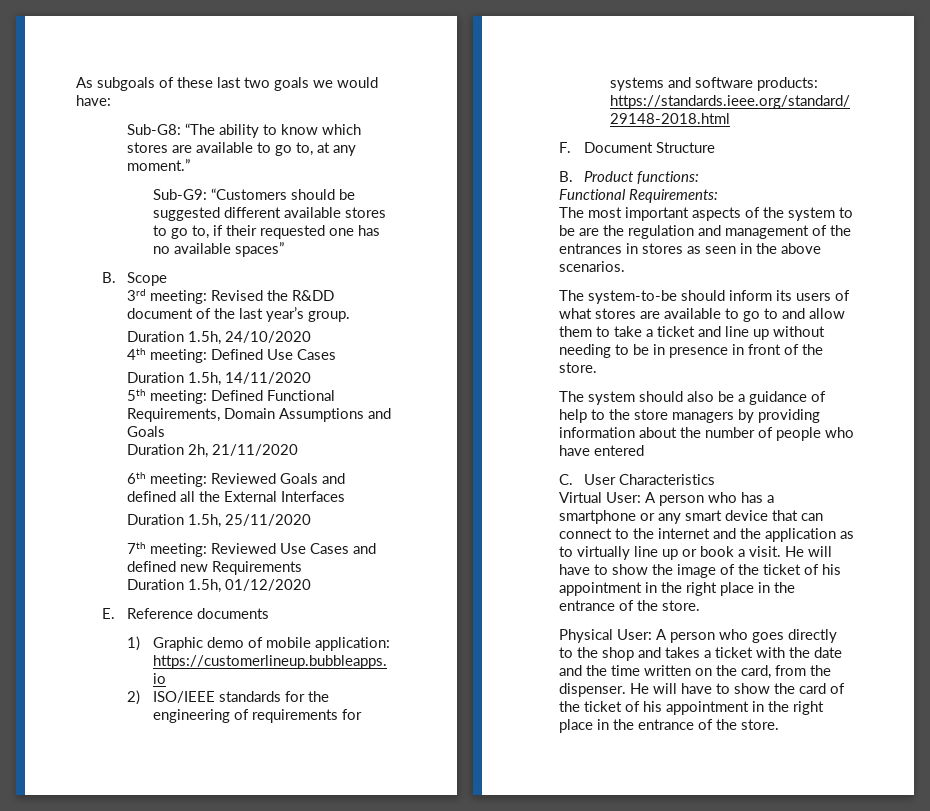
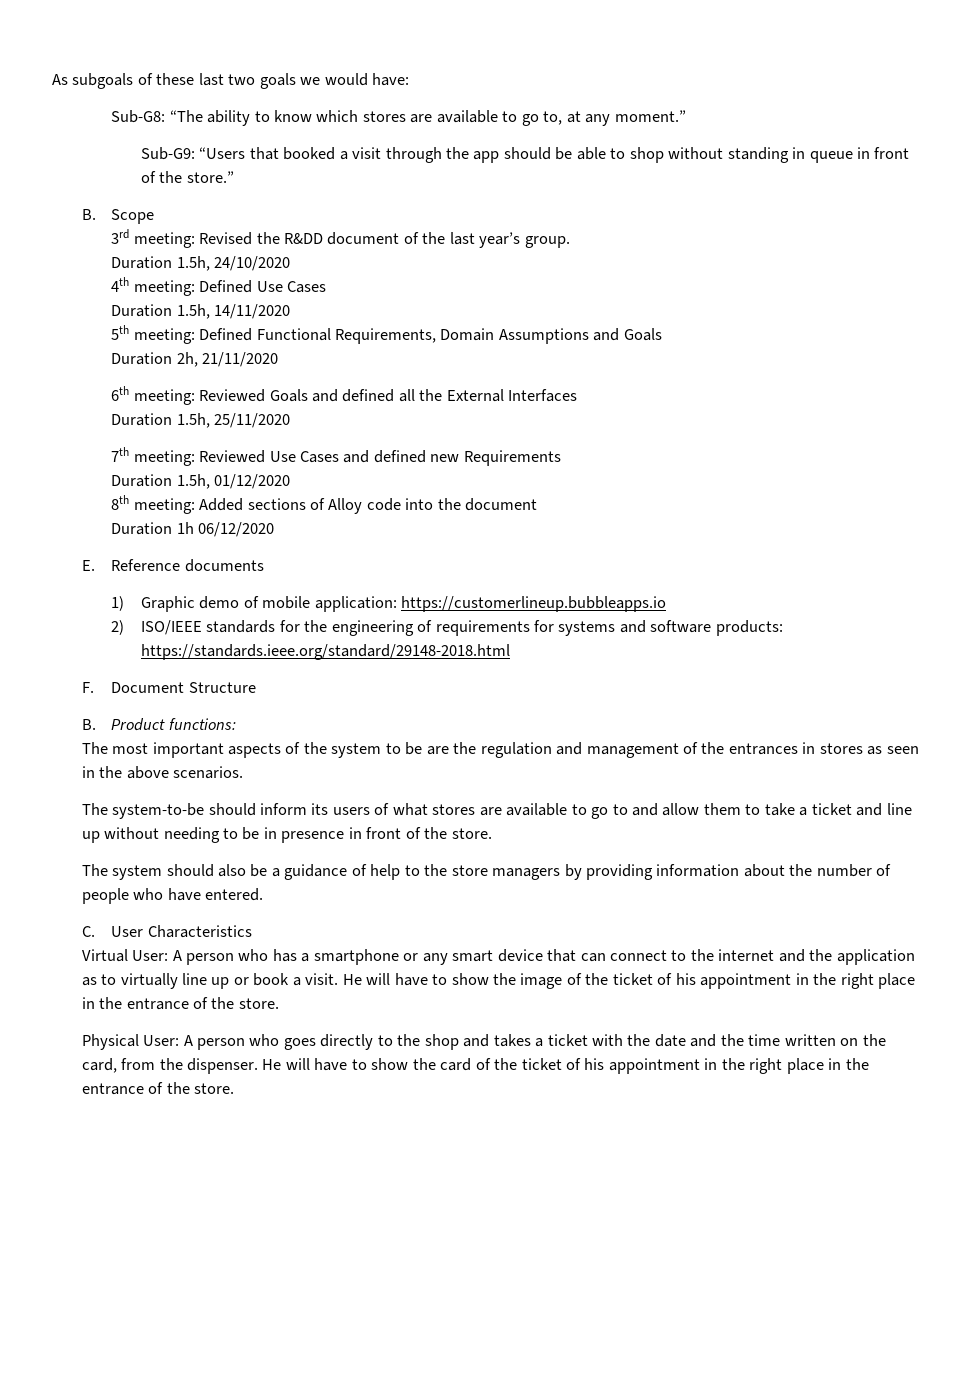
[210,188,355,200] [152,207,386,221] [152,225,380,239] [152,242,284,257] “Customers should be suggested different available stores to go to, if their requested one has no available spaces” -> [199,147,910,163] [140,171,234,183] “Users that booked a visit through the app should be able to shop without standing in queue in front of the store.”
(312, 585) none -> [111,495,538,514] [111,522,275,537] // 8th meeting: Added sections of Alloy code into the document // Duration 1h 06/12/2020
[558,189,718,203] // Functional Requirements: -> (236, 724) none
[593,445,644,456] entered -> [204,888,263,901] entered.

